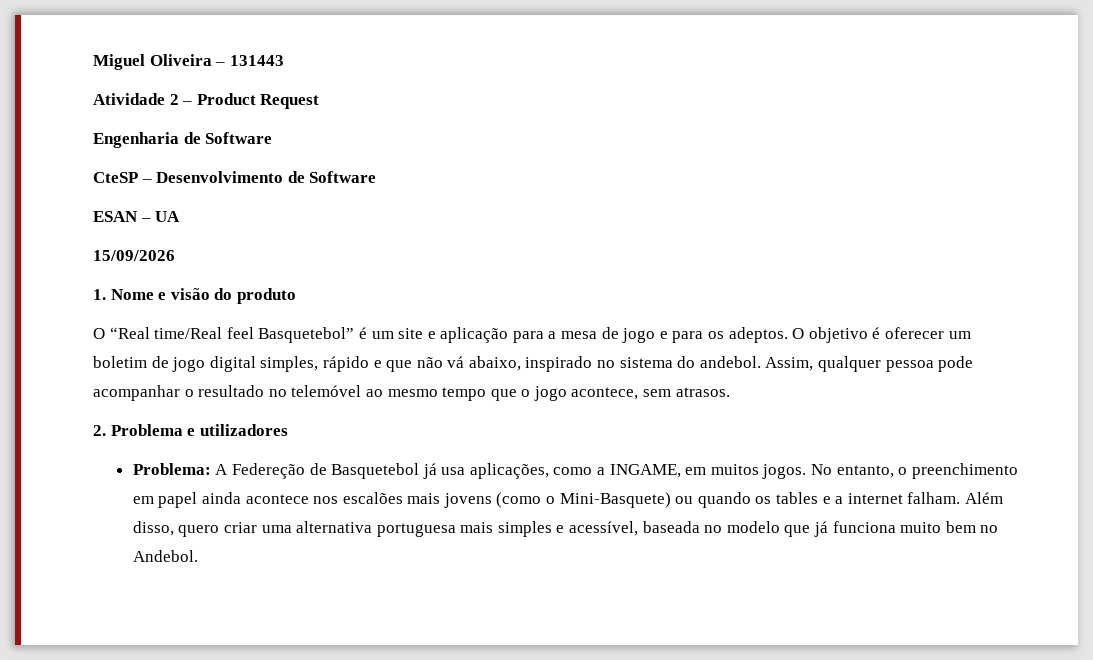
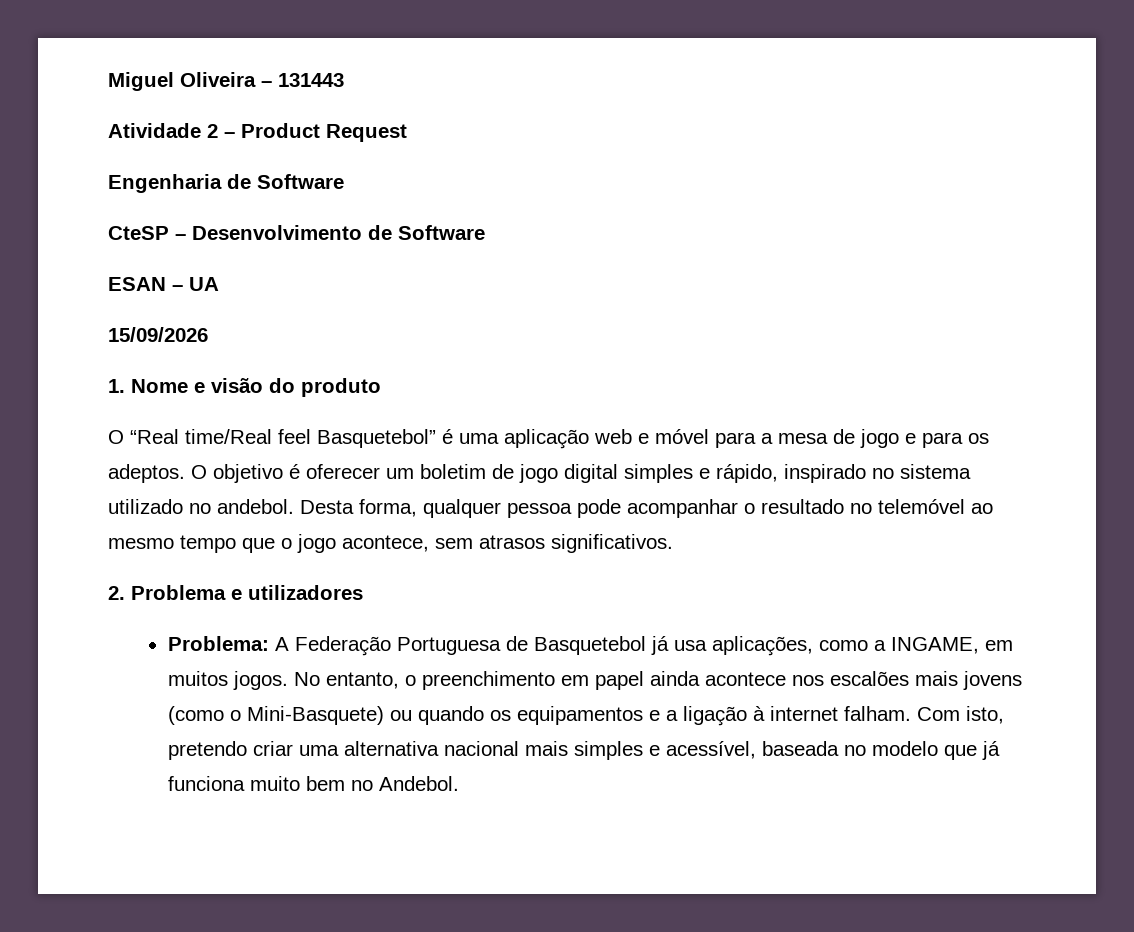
[371,327,509,343] um site e aplicação -> [459,429,709,449] uma aplicação web e móvel
[260,356,814,372] simples, rápido e que não vá abaixo, inspirado no sistema do andebol. Assim, -> [624,464,971,483] [108,499,417,517] simples e rápido, inspirado no sistema utilizado no andebol. Desta forma,
[675,387,730,397] atrasos. -> [479,534,673,553] atrasos significativos.
[231,463,305,479] Federeção -> [294,636,501,656] Federação Portuguesa
[776,492,819,504] tables -> [516,706,643,725] equipamentos
[847,492,1003,504] [132,521,220,537] internet falham. Além disso, quero -> [682,706,1004,726] [167,741,247,760] ligação à internet falham. Com isto, pretendo
[376,523,456,537] portuguesa -> [443,741,519,756] nacional

